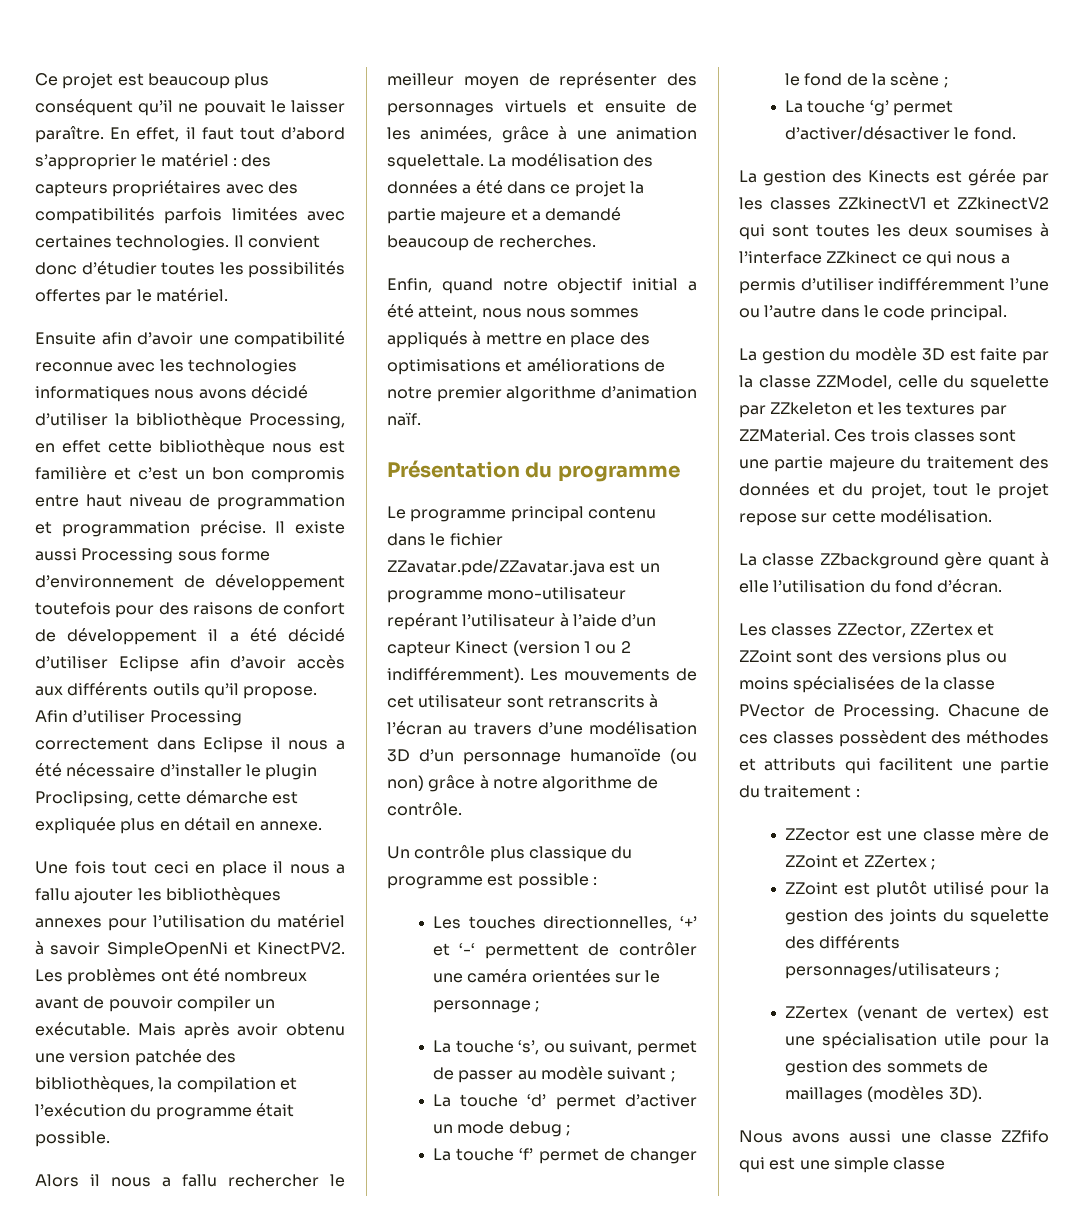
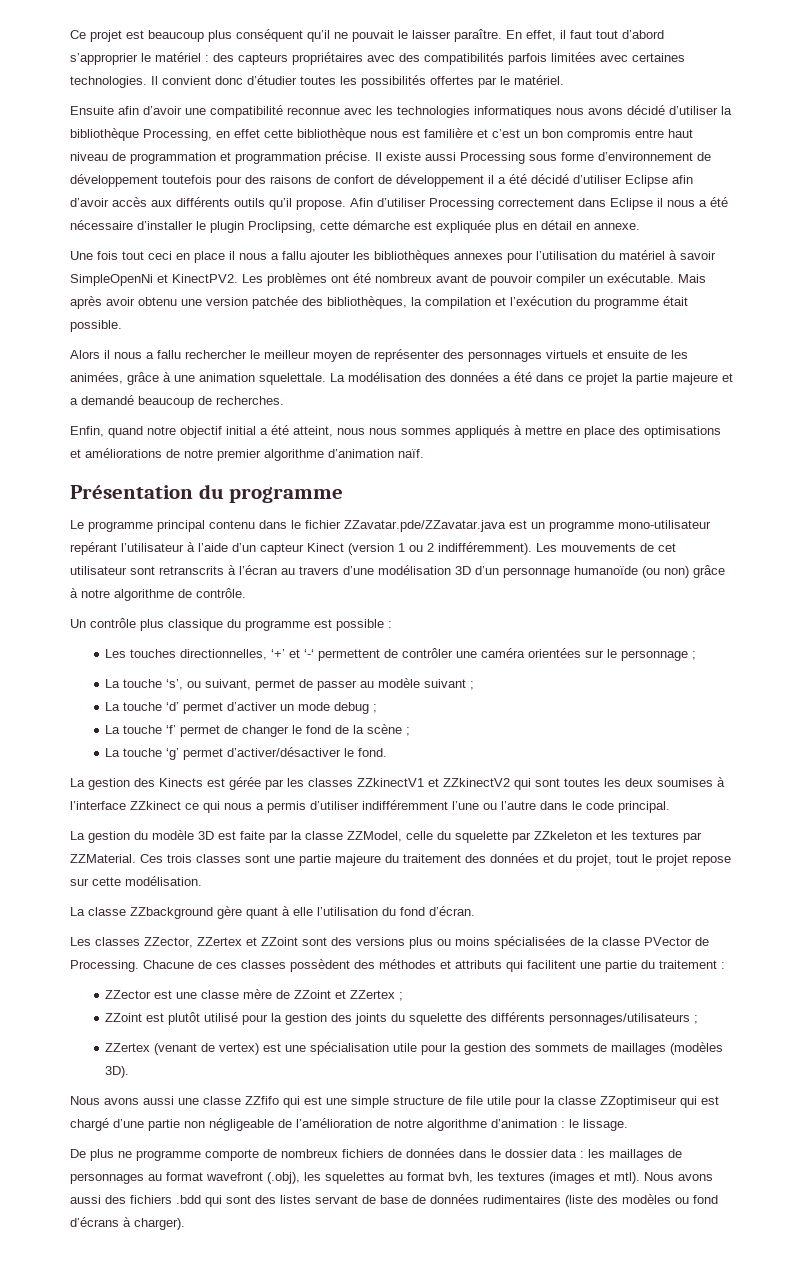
[893,1157,946,1170] classe -> [393,1096,719,1108] [70,1118,628,1131] [70,1148,682,1161] [70,1172,713,1184] [70,1194,718,1207] [70,1217,185,1230] structure de file utile pour la classe ZZoptimiseur qui est chargé d’une partie non négligeable de l’amélioration de notre algorithme d’animation : le lissage. // De plus ne programme comporte de nombreux fichiers de données dans le dossier data : les maillages de personnages au format wavefront (.obj), les squelettes au format bvh, les textures (images et mtl). Nous avons aussi des fichiers .bdd qui sont des listes servant de base de données rudimentaires (liste des modèles ou fond d’écrans à charger).

